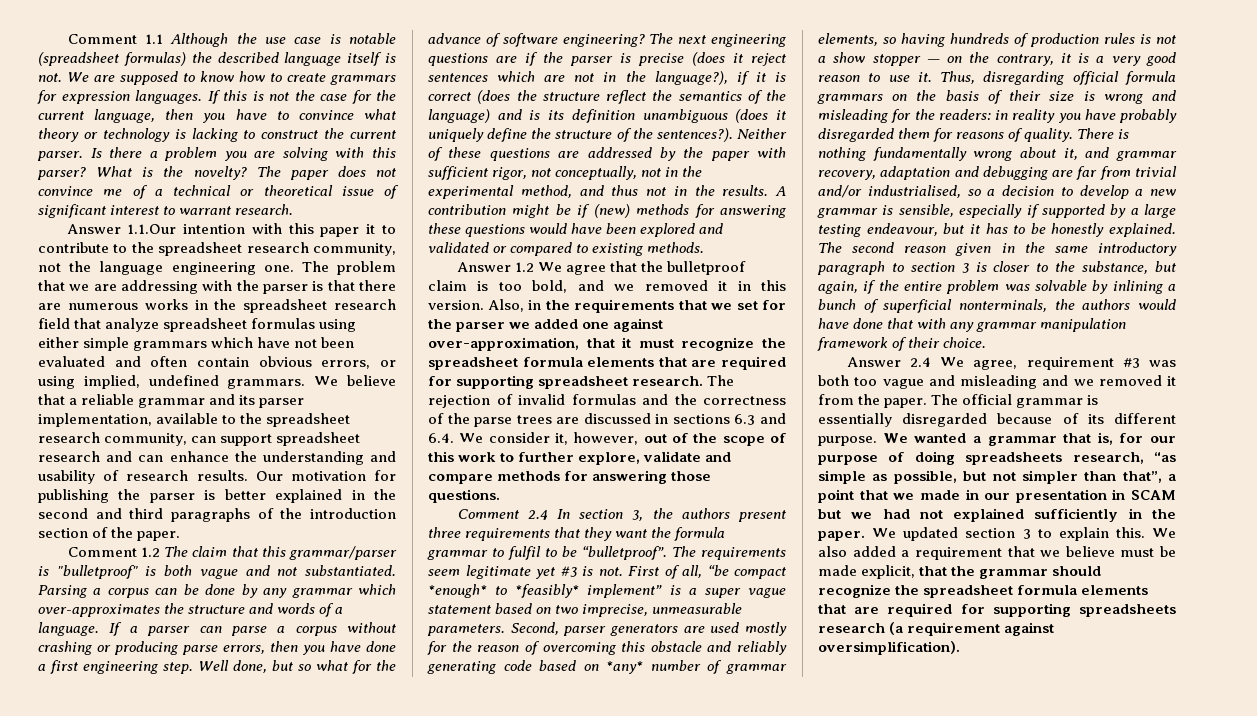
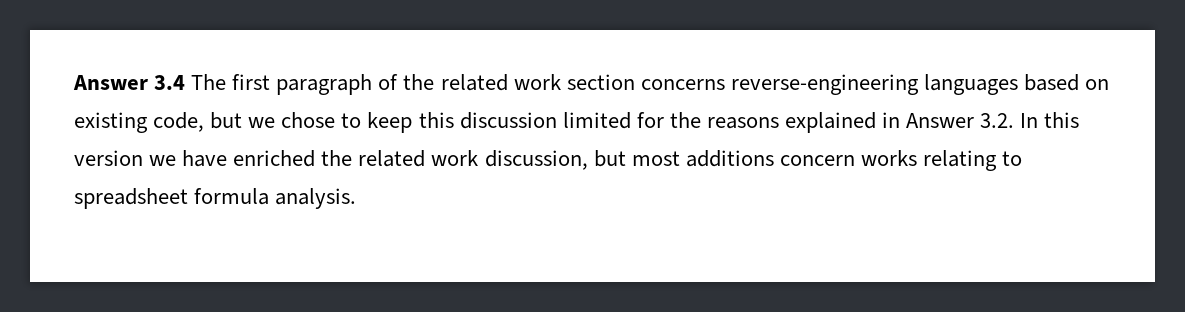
[67,33,396,47] [38,52,396,66] [38,71,396,85] [37,90,396,104] [38,109,397,123] [38,128,396,142] [37,147,396,161] [37,166,396,180] [38,185,399,199] [38,204,294,218] [66,223,396,237] [38,242,396,256] [38,261,396,275] [38,280,396,294] [38,299,396,313] [38,318,357,332] [38,337,355,351] [38,356,396,369] [38,375,396,389] [38,394,305,408] [38,413,351,427] [38,432,361,446] [38,451,396,465] [38,470,396,484] [38,489,396,503] [38,508,396,522] [38,527,181,541] [67,546,397,560] [38,565,397,579] [38,584,397,598] [38,603,344,617] [38,622,396,636] [38,641,396,655] [38,660,396,674] [428,33,786,47] [428,52,786,66] [428,71,786,85] [428,90,786,104] [428,109,786,123] [428,128,787,142] [428,147,786,161] [428,166,703,180] [428,185,786,199] [428,204,787,218] [428,223,724,237] [428,242,705,256] [456,261,746,275] [428,280,786,293] [428,299,786,313] [428,318,664,332] [428,337,786,351] [428,356,786,370] [428,375,735,389] [428,394,786,408] [428,413,786,427] [428,432,786,446] [428,451,732,465] [428,470,712,484] [428,489,500,503] [457,508,786,522] [428,527,726,541] [427,546,786,560] [428,565,786,579] [428,584,786,598] [428,603,743,617] [427,622,787,636] [427,641,787,655] [427,660,787,674] [818,33,1176,47] [818,52,1176,66] [818,71,1176,85] [817,90,1176,104] [818,109,1177,123] [818,128,1130,142] [818,147,1177,161] [818,166,1177,180] [818,185,1176,199] [817,204,1176,218] [818,223,1176,237] [818,242,1177,256] [817,261,1176,275] [818,280,1176,294] [818,299,1176,313] [818,318,1127,332] [817,337,987,351] [846,357,1176,370] [818,375,1176,389] [818,394,1099,408] [818,413,1176,427] [818,432,1176,446] [818,451,1176,465] [818,470,1176,484] [818,489,1176,503] [818,508,1176,522] [818,527,1176,541] [818,546,1176,560] [818,565,1102,579] [818,584,1149,598] [818,603,1176,617] [818,622,1055,636] [818,641,960,655] Comment 1.1 Although the use case is notable (spreadsheet formulas) the described language itself is not. We are supposed to know how to create grammars for expression languages. If this is not the case for the current language, then you have to convince what theory or technology is lacking to construct the current parser. Is there a problem you are solving with this parser? What is the novelty? The paper does not convince me of a technical or theoretical issue of significant interest to warrant research. // Answer 1.1.Our intention with this paper it to contribute to the spreadsheet research community, not the language engineering one. The problem that we are addressing with the parser is that there are numerous works in the spreadsheet research field that analyze spreadsheet formulas using either simple grammars which have not been evaluated and often contain obvious errors, or using implied, undefined grammars. We believe that a reliable grammar and its parser implementation, available to the spreadsheet research community, can support spreadsheet research and can enhance the understanding and usability of research results. Our motivation for publishing the parser is better explained in the second and third paragraphs of the introduction section of the paper. // Comment 1.2 The claim that this grammar/parser is "bulletproof" is both vague and not substantiated. Parsing a corpus can be done by any grammar which over-approximates the structure and words of a language. If a parser can parse a corpus without crashing or producing parse errors, then you have done a first engineering step. Well done, but so what for the advance of software engineering? The next engineering questions are if the parser is precise (does it reject sentences which are not in the language?), if it is correct (does the structure reflect the semantics of the language) and is its definition unambiguous (does it uniquely define the structure of the sentences?). Neither of these questions are addressed by the paper with sufficient rigor, not conceptually, not in the experimental method, and thus not in the results. A contribution might be if (new) methods for answering these questions would have been explored and validated or compared to existing methods. // Answer 1.2 We agree that the bulletproof claim is too bold, and we removed it in this version. Also, in the requirements that we set for the parser we added one against over-approximation, that it must recognize the spreadsheet formula elements that are required for supporting spreadsheet research. The rejection of invalid formulas and the correctness of the parse trees are discussed in sections 6.3 and 6.4. We consider it, however, out of the scope of this work to further explore, validate and compare methods for answering those questions. // Comment 2.4 In section 3, the authors present three requirements that they want the formula grammar to fulfil to be “bulletproof”. The requirements seem legitimate yet #3 is not. First of all, “be compact *enough* to *feasibly* implement” is a super vague statement based on two imprecise, unmeasurable parameters. Second, parser generators are used mostly for the reason of overcoming this obstacle and reliably generating code based on *any* number of grammar elements, so having hundreds of production rules is not a show stopper — on the contrary, it is a very good reason to use it. Thus, disregarding official formula grammars on the basis of their size is wrong and misleading for the readers: in reality you have probably disregarded them for reasons of quality. There is nothing fundamentally wrong about it, and grammar recovery, adaptation and debugging are far from trivial and/or industrialised, so a decision to develop a new grammar is sensible, especially if supported by a large testing endeavour, but it has to be honestly explained. The second reason given in the same introductory paragraph to section 3 is closer to the substance, but again, if the entire problem was solvable by inlining a bunch of superficial nonterminals, the authors would have done that with any grammar manipulation framework of their choice. // Answer 2.4 We agree, requirement #3 was both too vague and misleading and we removed it from the paper. The official grammar is essentially disregarded because of its different purpose. We wanted a grammar that is, for our purpose of doing spreadsheets research, “as simple as possible, but not simpler than that”, a point that we made in our presentation in SCAM but we had not explained sufficiently in the paper. We updated section 3 to explain this. We also added a requirement that we believe must be made explicit, that the grammar should recognize the spreadsheet formula elements that are required for supporting spreadsheets research (a requirement against oversimplification). -> [73,74,1110,95] [74,112,1080,133] [74,150,1023,171] [74,188,357,209] Answer 3.4 The first paragraph of the related work section concerns reverse-engineering languages based on existing code, but we chose to keep this discussion limited for the reasons explained in Answer 3.2. In this version we have enriched the related work discussion, but most additions concern works relating to spreadsheet formula analysis.

